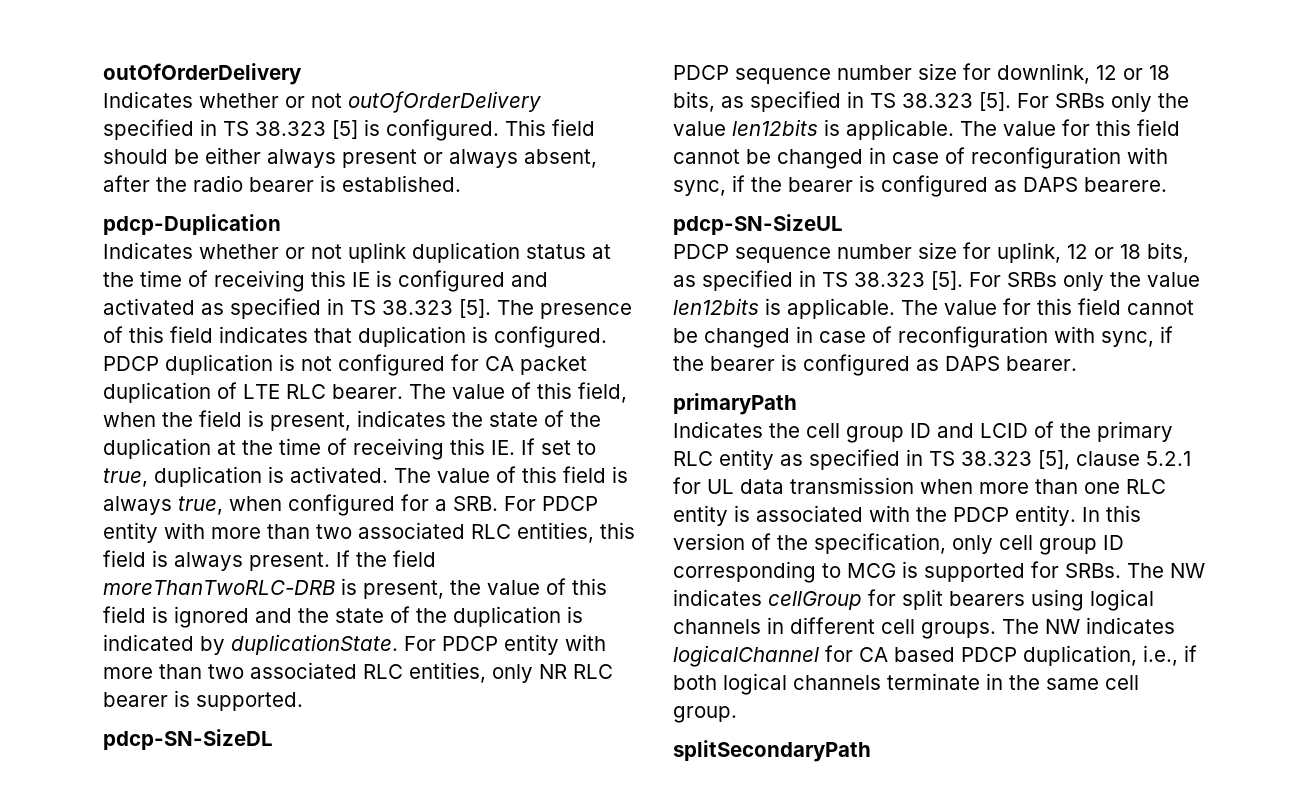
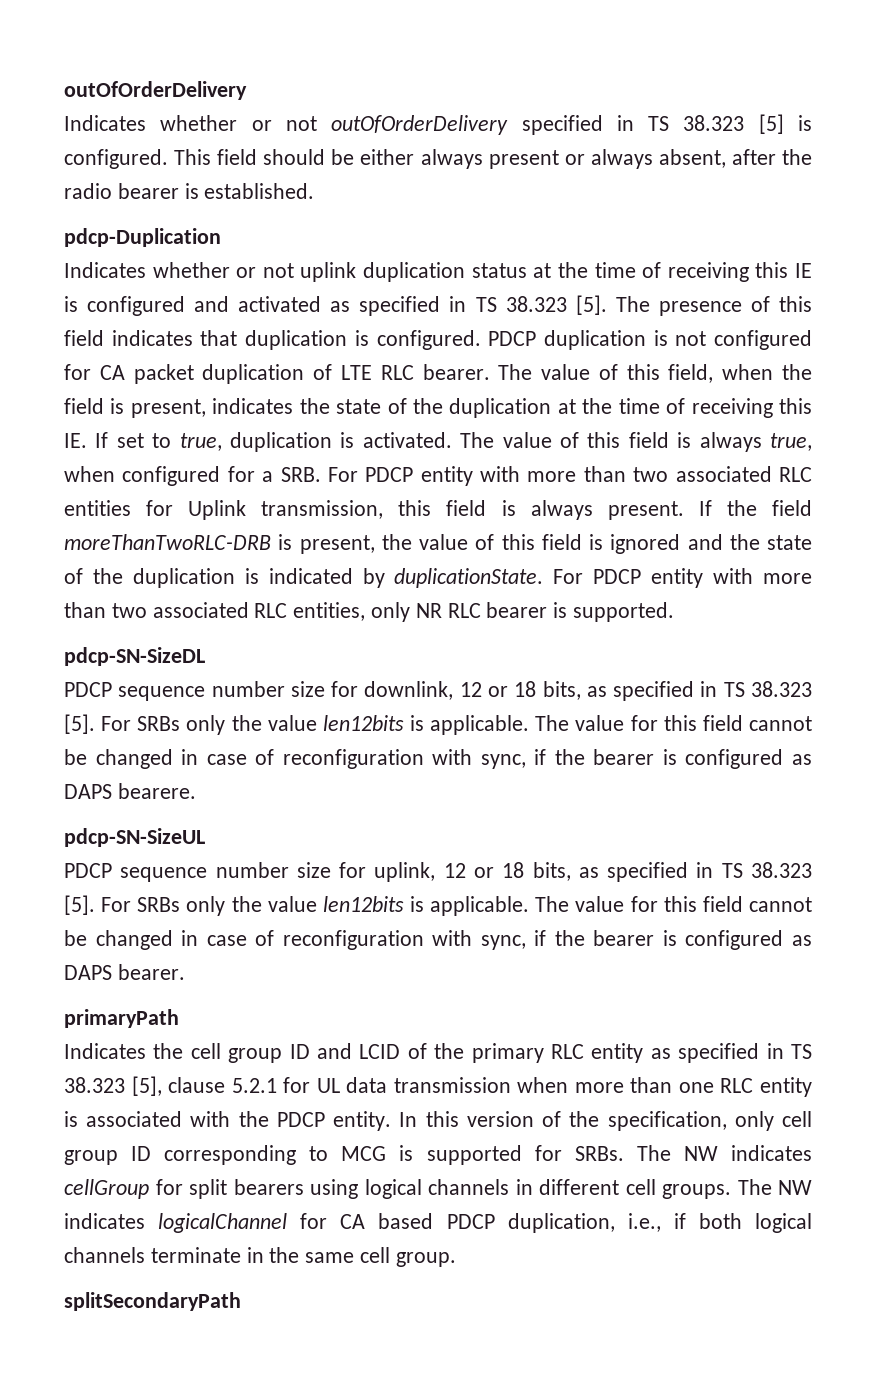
[517,522,594,543] entities, -> [64,500,384,520] entities for Uplink transmission,

